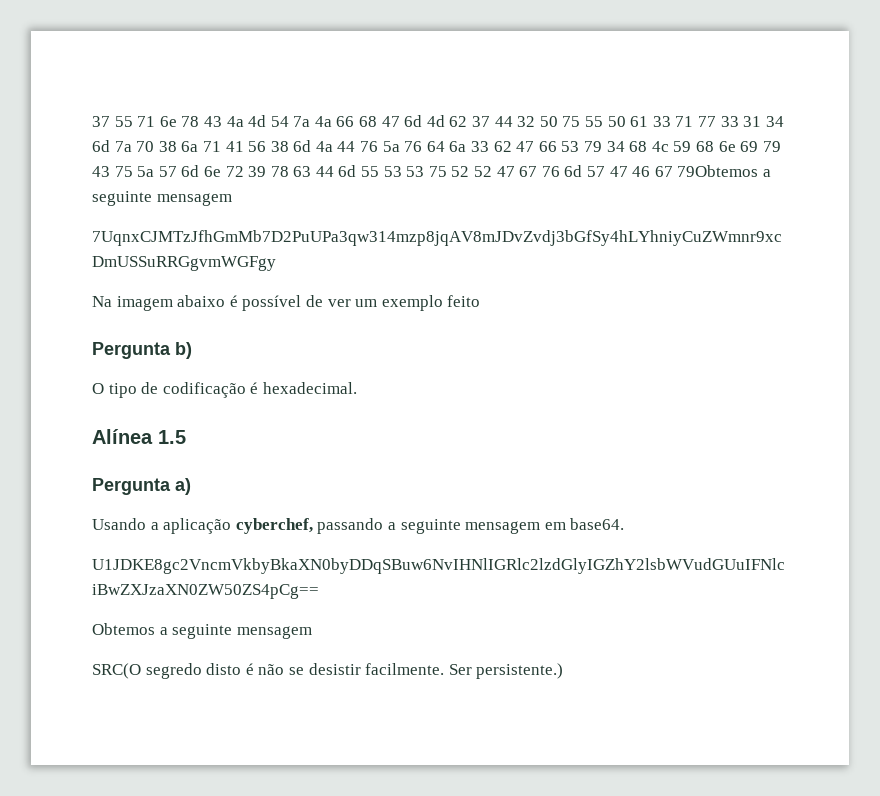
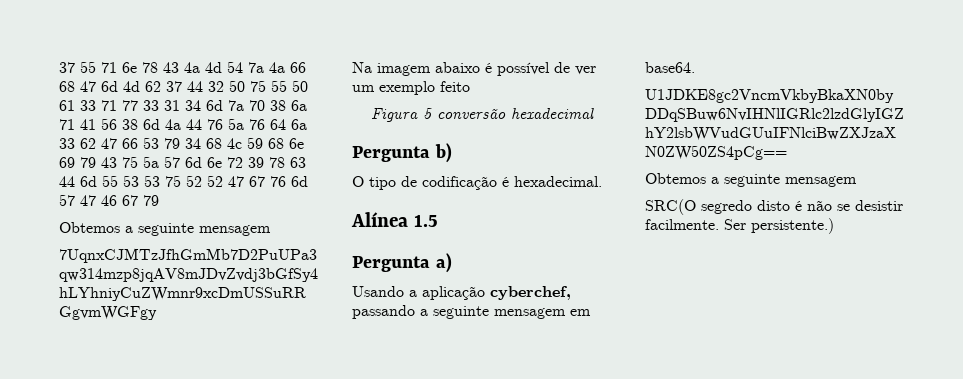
[677,165,759,177] 79Obtemos -> [143,195,159,206] [59,222,120,233] 79 // Obtemos
(481, 301) none -> [370,108,594,122] // Figura 5 conversão hexadecimal

